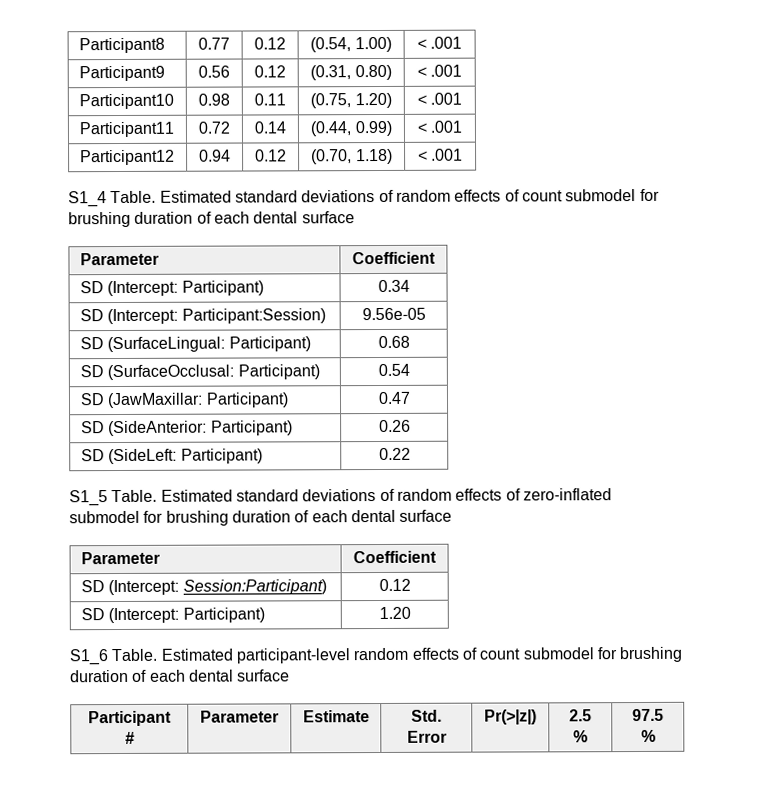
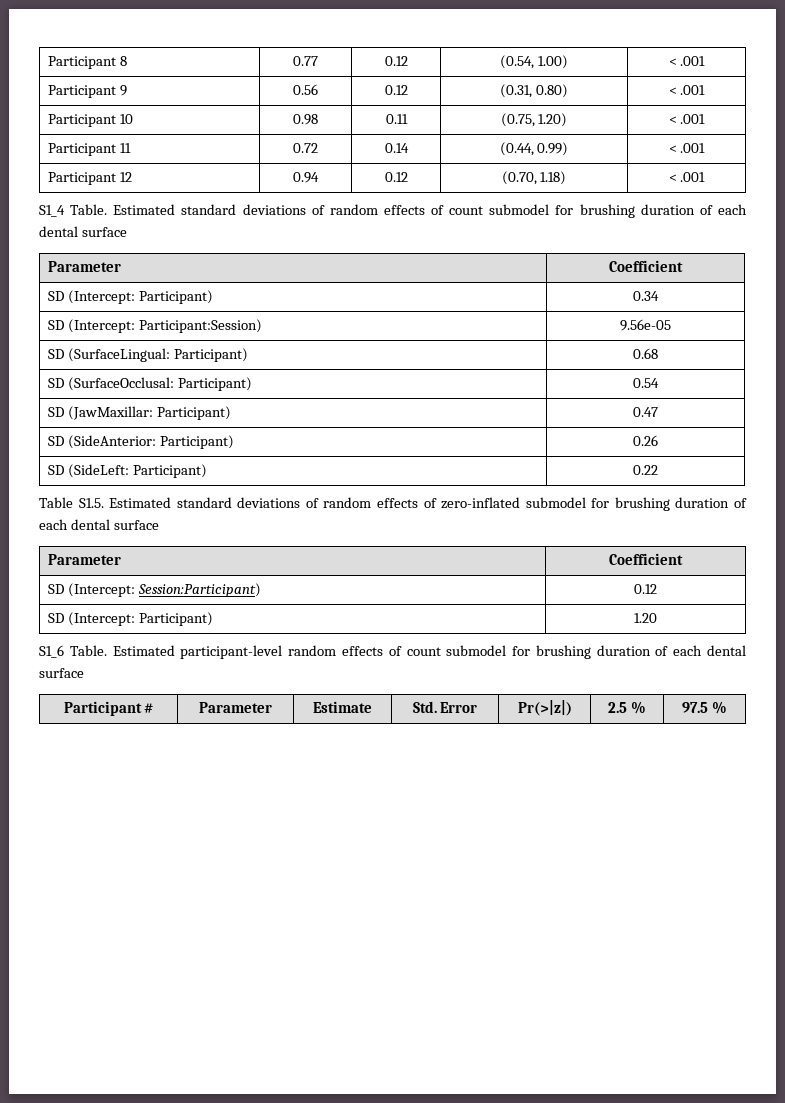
[78,37,165,54] Participant8 -> [48,56,127,69] Participant 8
[78,65,165,82] Participant9 -> [48,85,127,98] Participant 9
[78,93,174,110] Participant10 -> [48,114,133,127] Participant 10
[78,121,174,138] Participant11 -> [48,143,131,156] Participant 11
[79,149,175,166] Participant12 -> [48,172,132,185] Participant 12
[69,489,158,507] S1_5 Table. -> [39,497,104,508] Table S1.5.

